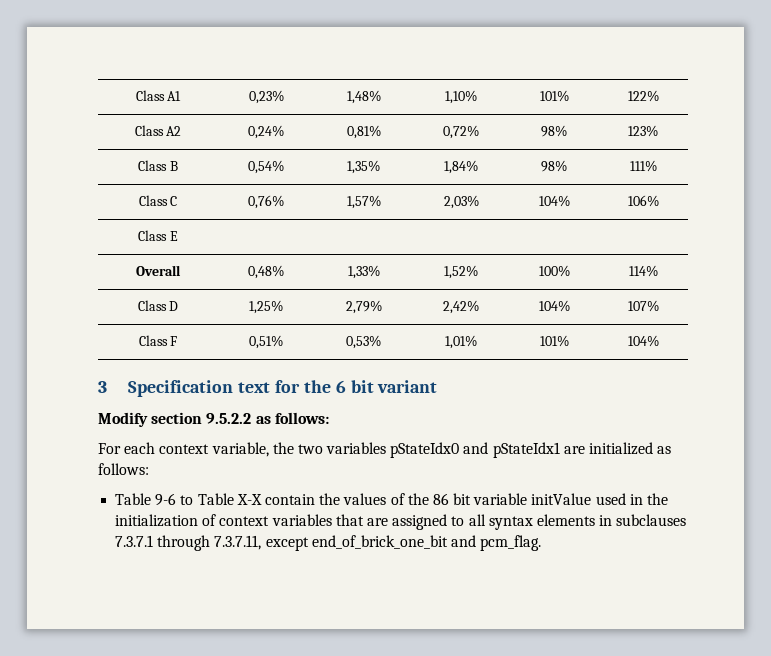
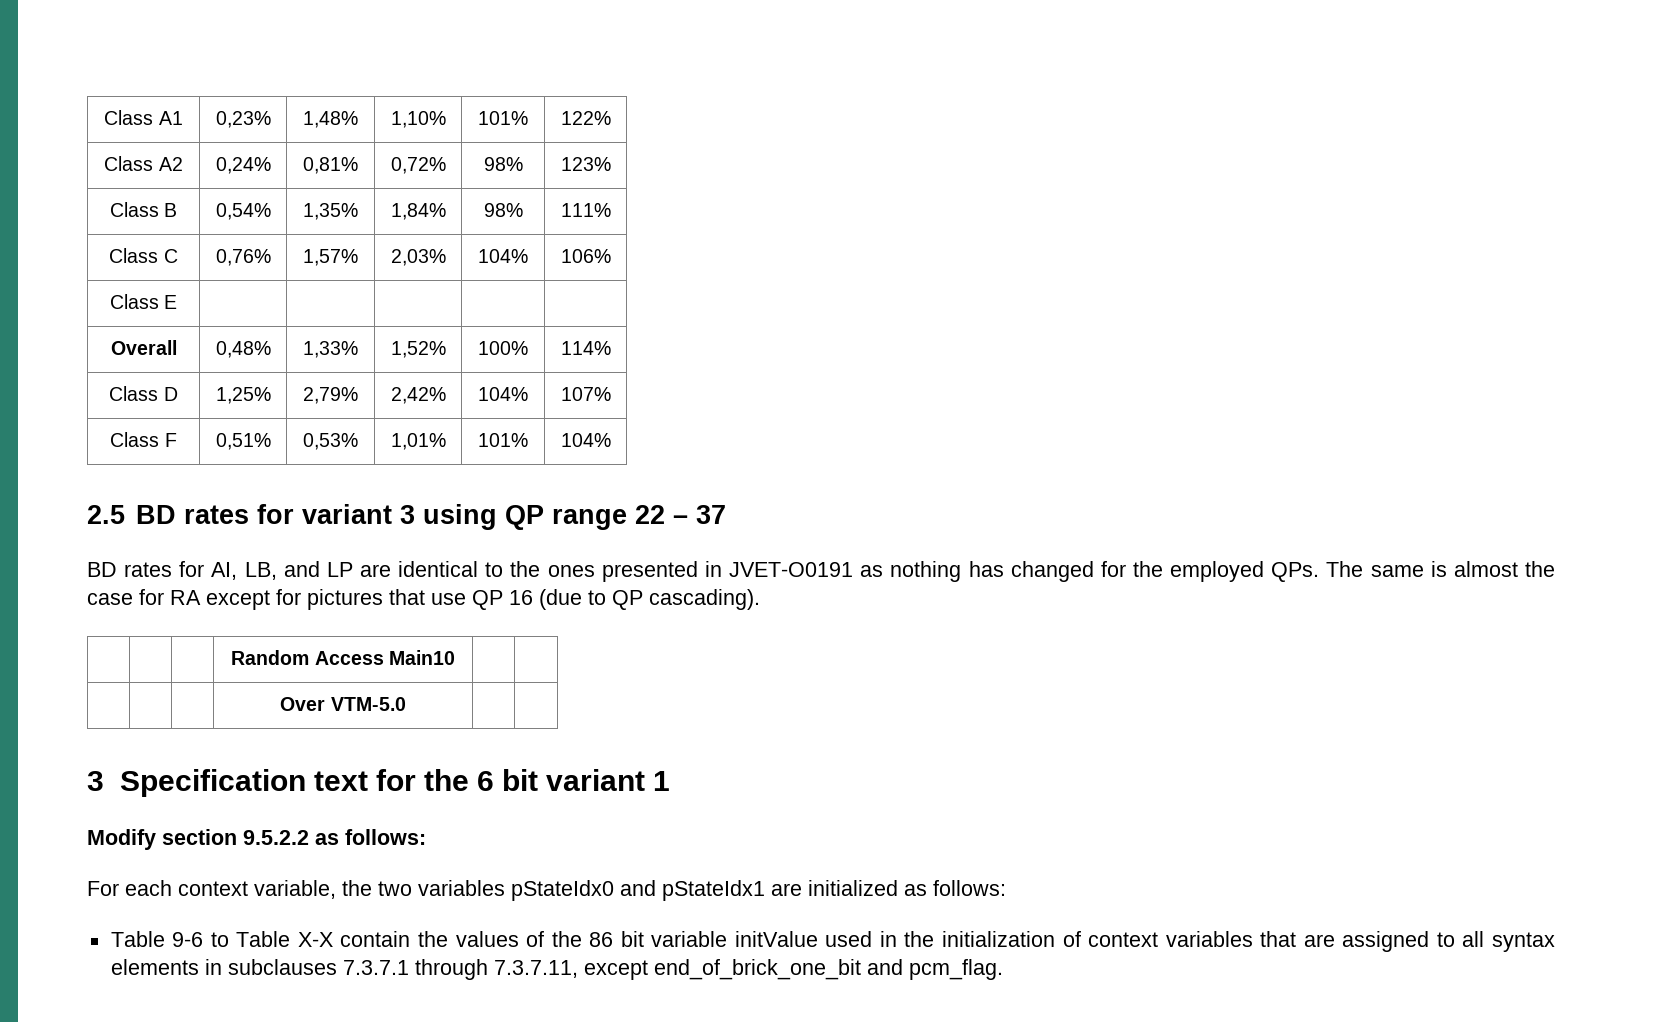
(659, 341) none -> [87,504,726,530] [87,561,1555,582] [87,589,760,610] [231,650,455,665] [280,697,406,711] // 2.5 BD rates for variant 3 using QP range 22 – 37 // BD rates for AI, LB, and LP are identical to the ones presented in JVET-O0191 as nothing has changed for the employed QPs. The same is almost the case for RA except for pictures that use QP 16 (due to QP cascading). // | | | Random Access Main10 | | // | | | Over VTM-5.0 | |
(438, 386) none -> [653,771,671,791] 1

